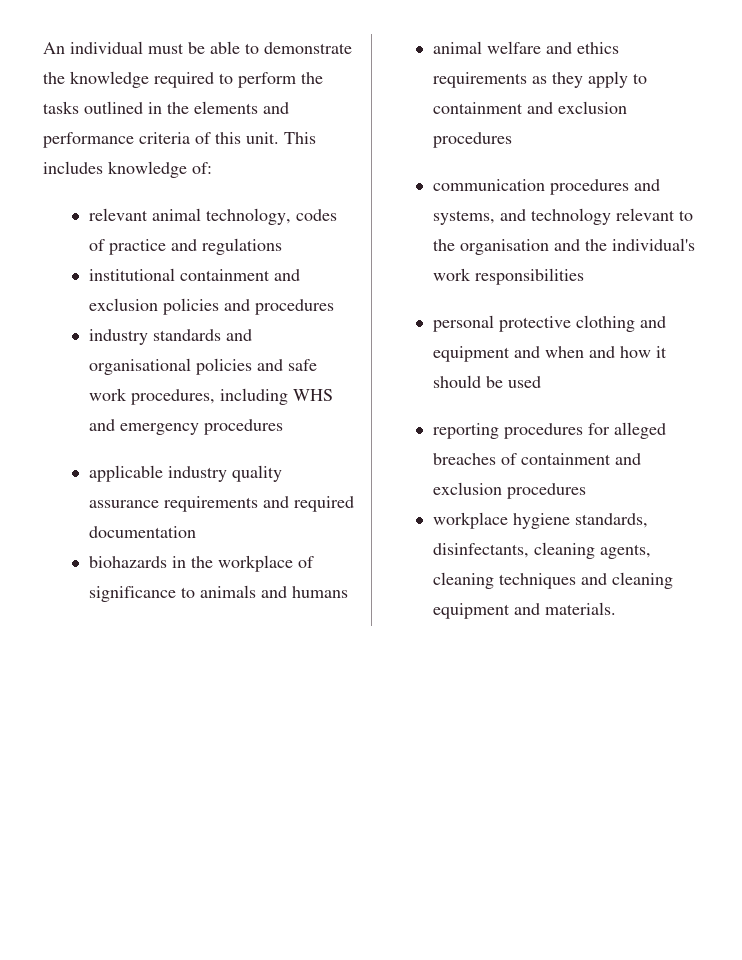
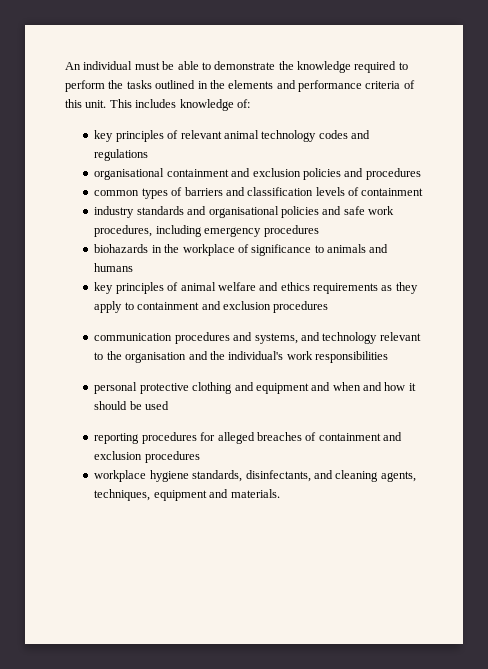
[88,208,337,225] [88,239,166,255] relevant animal technology, codes of practice -> [94,130,348,142] key principles of relevant animal technology codes
[88,268,175,281] institutional -> [94,168,165,180] organisational
(334, 307) none -> [94,187,424,199] // common types of barriers and classification levels of containment
[292,389,333,401] [88,419,115,431] WHS and -> (202, 231) none
[88,465,282,482] [88,496,354,512] [88,526,196,538] // applicable industry quality assurance requirements and required documentation -> (319, 231) none
(348, 592) none -> [94,282,179,294] key principles of
(529, 550) none -> [313,470,333,479] and
[432,572,673,589] cleaning techniques and cleaning -> [94,489,151,501] techniques,

